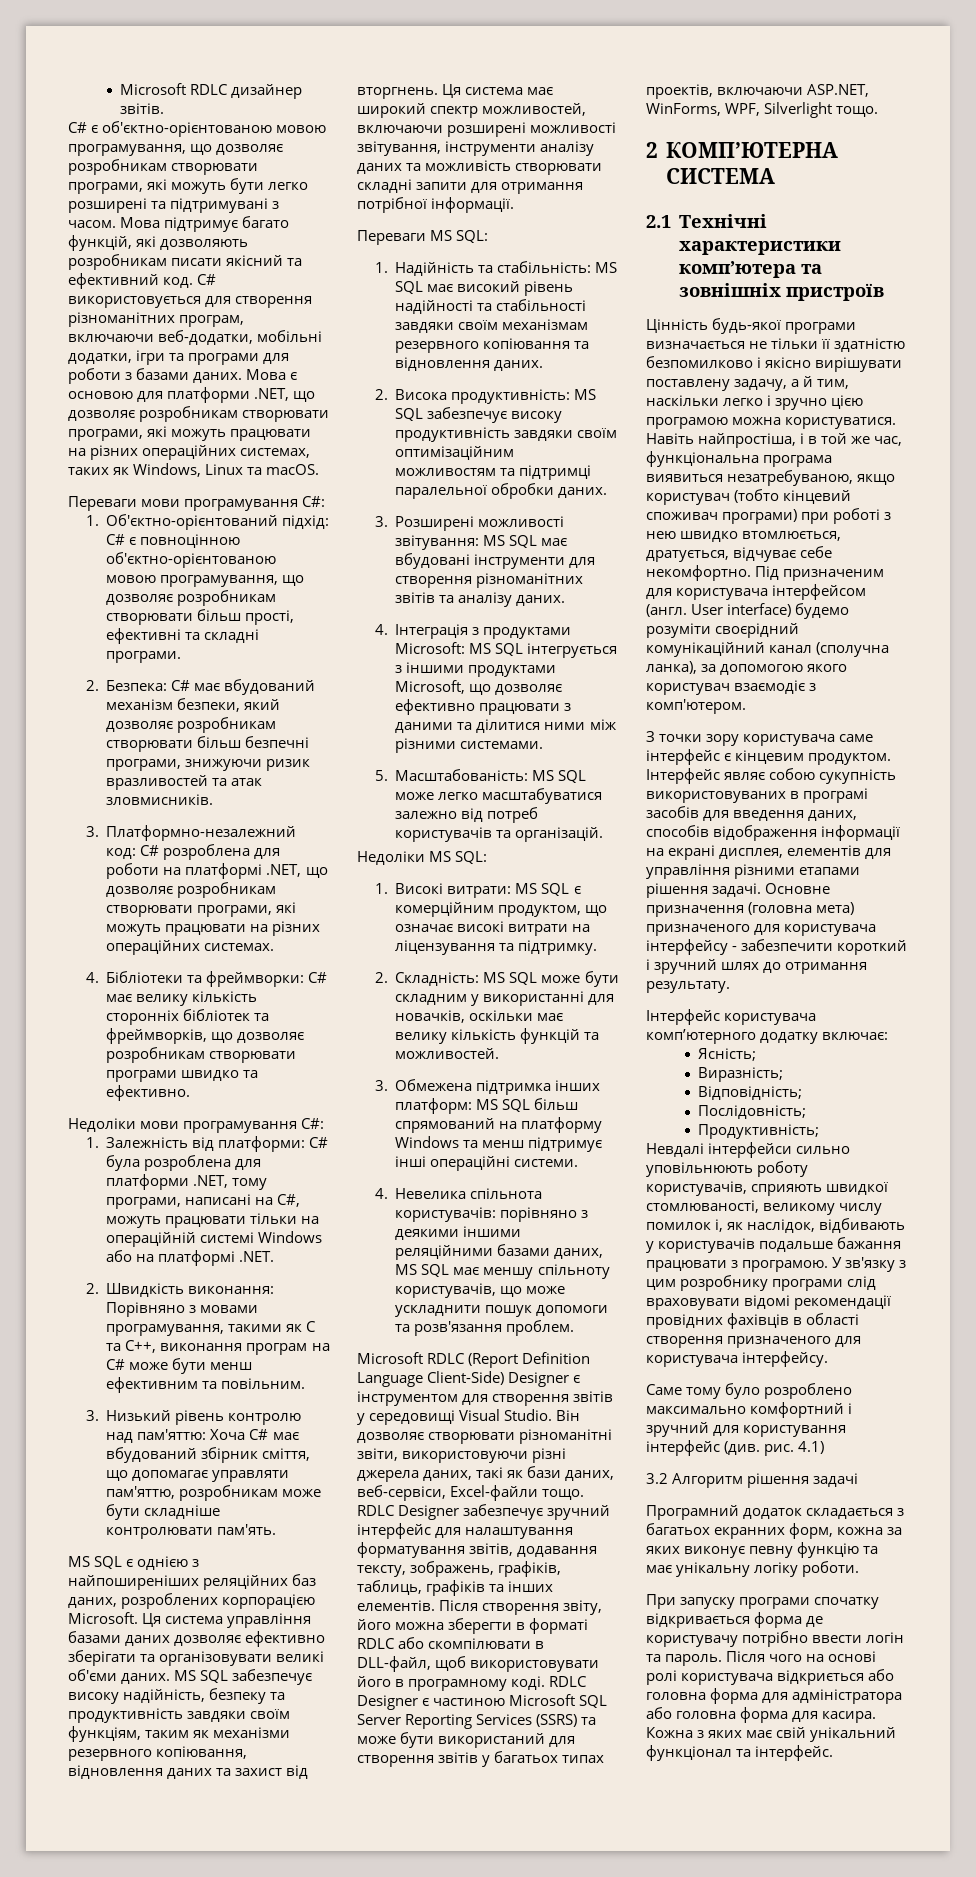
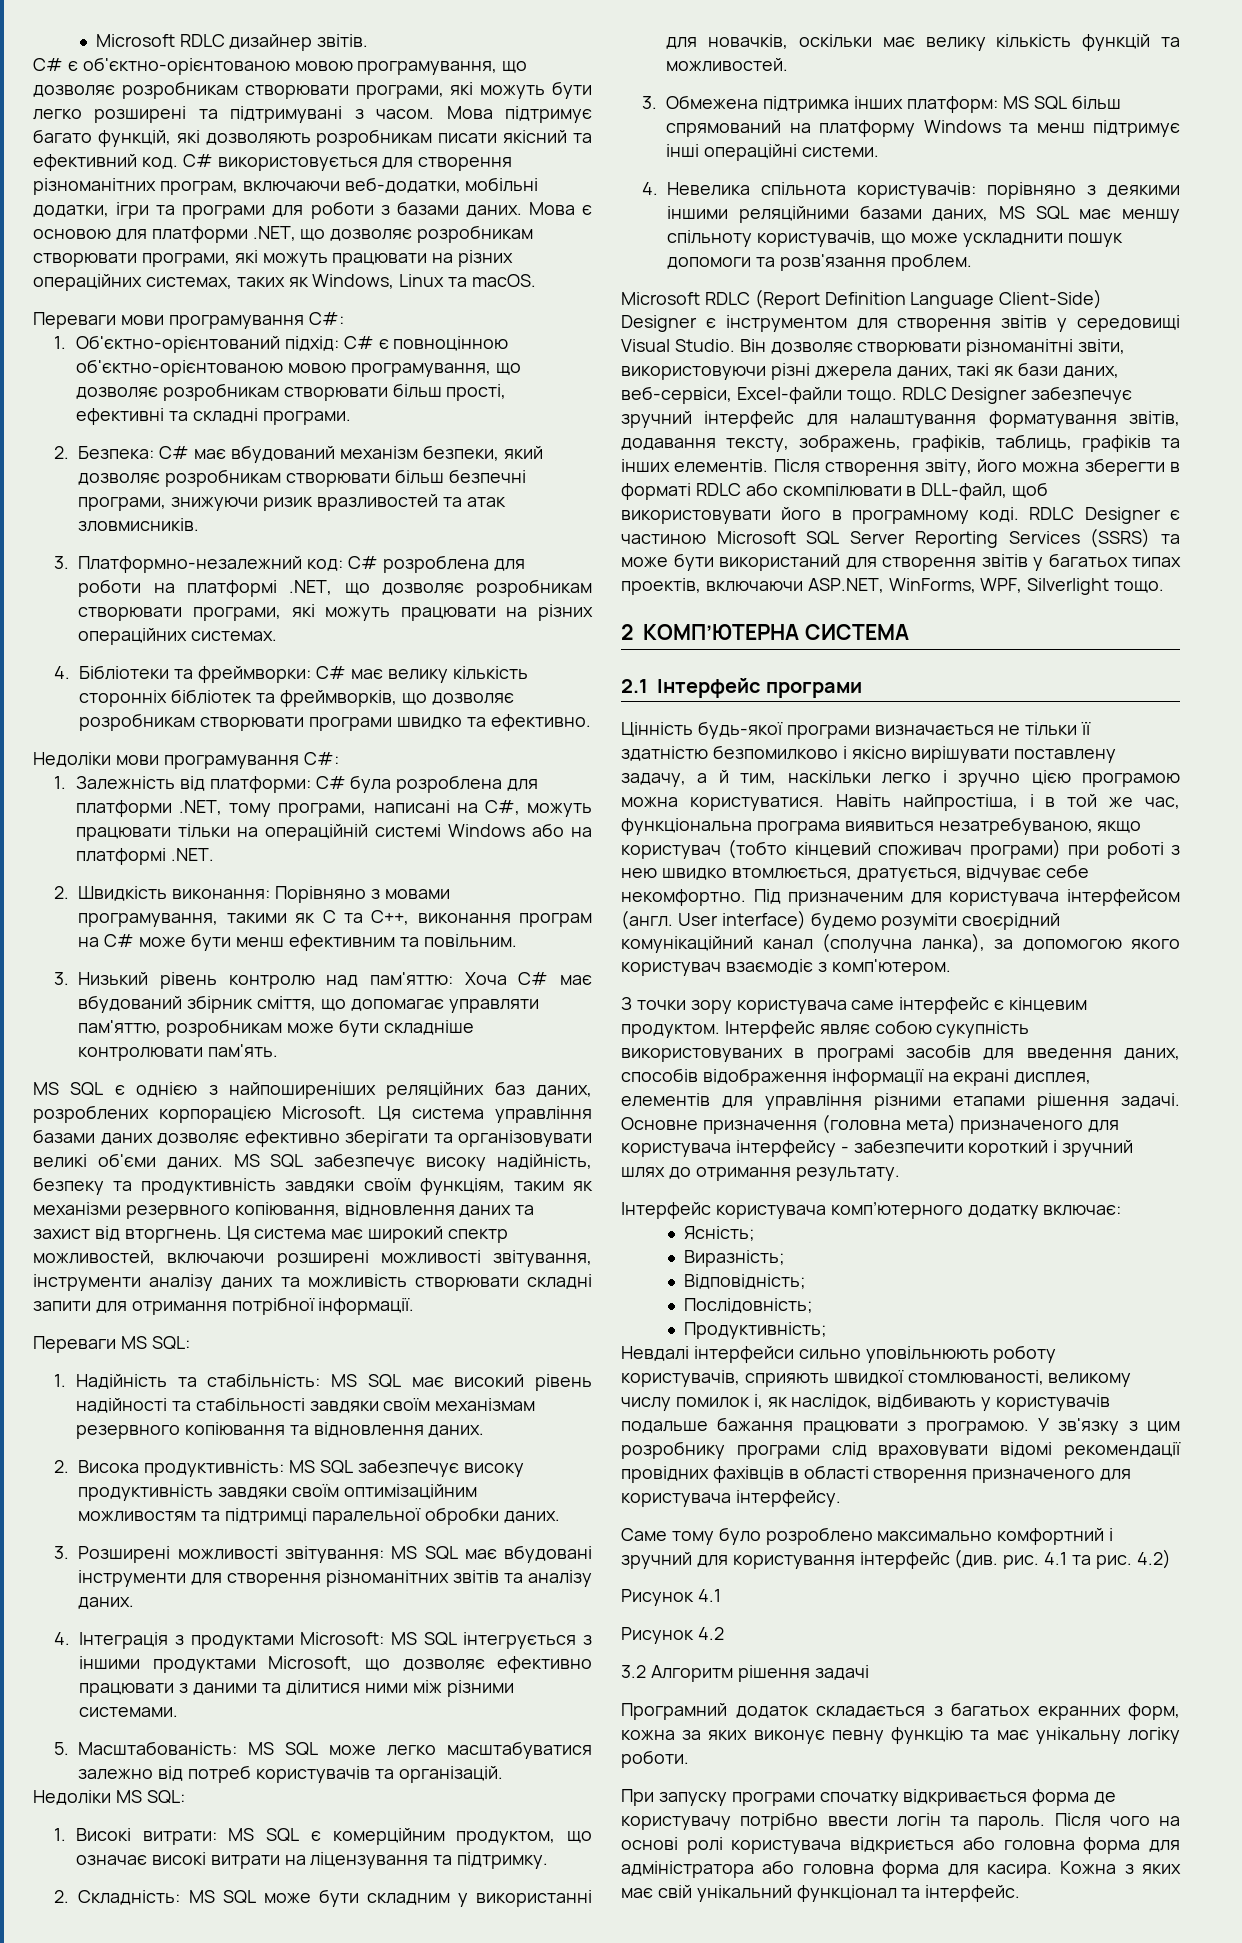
[678,214,767,228] [678,241,841,255] [678,261,822,278] [678,283,884,301] Технічні характеристики комп’ютера та зовнішніх пристроїв -> [657,678,863,698] Інтерфейс програми
[798,1441,825,1454] 4.1) -> [1044,1549,1171,1569] [621,1589,721,1606] [621,1627,724,1644] 4.1 та рис. 4.2) // Рисунок 4.1 // Рисунок 4.2

